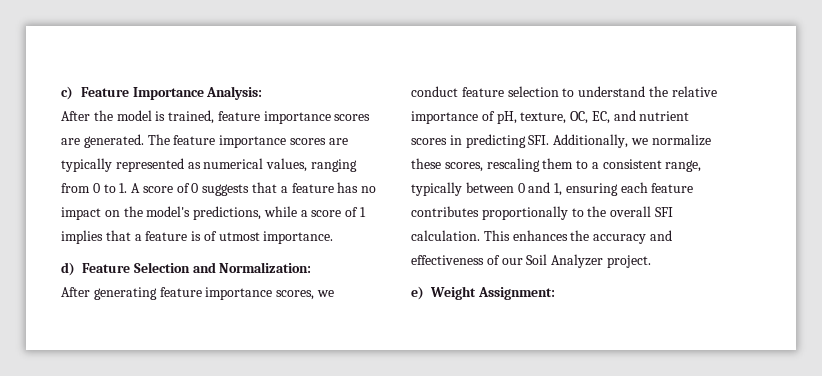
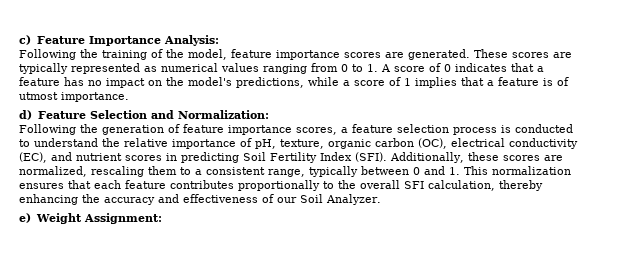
[61,110,215,124] After the model is trained, -> [19,49,227,60] Following the training of the model,
[147,134,287,148] The feature importance -> [474,49,508,58] These
[266,158,308,172] values, -> [221,63,259,72] values
[202,184,250,196] suggests -> [455,63,507,72] indicates
[61,287,334,300] [411,86,559,97] After generating feature importance scores, we conduct feature selection -> [19,124,573,135] Following the generation of feature importance scores, a feature selection process is conducted
[570,111,610,124] OC, EC, -> [328,138,578,149] [19,152,47,163] organic carbon (OC), electrical conductivity (EC),
[528,134,711,148] [411,158,483,172] SFI. Additionally, we normalize these scores, -> [243,152,563,163] [19,166,87,177] Soil Fertility Index (SFI). Additionally, these scores are normalized,
[554,183,618,196] 1, ensuring -> [449,166,571,175] [19,180,91,189] 1. This normalization ensures that
[411,230,568,241] calculation. This enhances -> [428,180,543,191] [19,194,78,205] calculation, thereby enhancing
[551,254,651,268] Analyzer project. -> [326,194,381,205] Analyzer.

